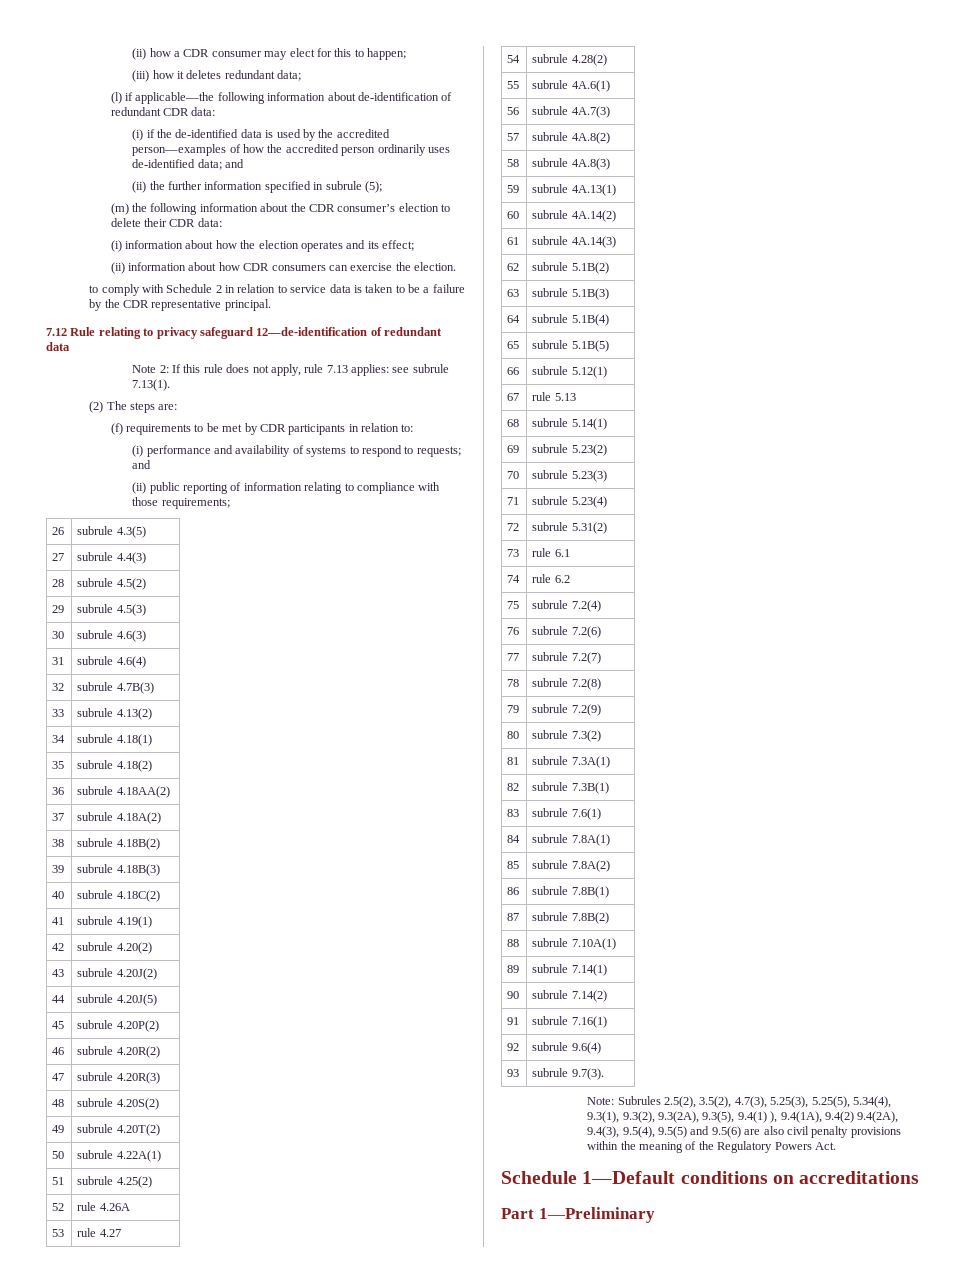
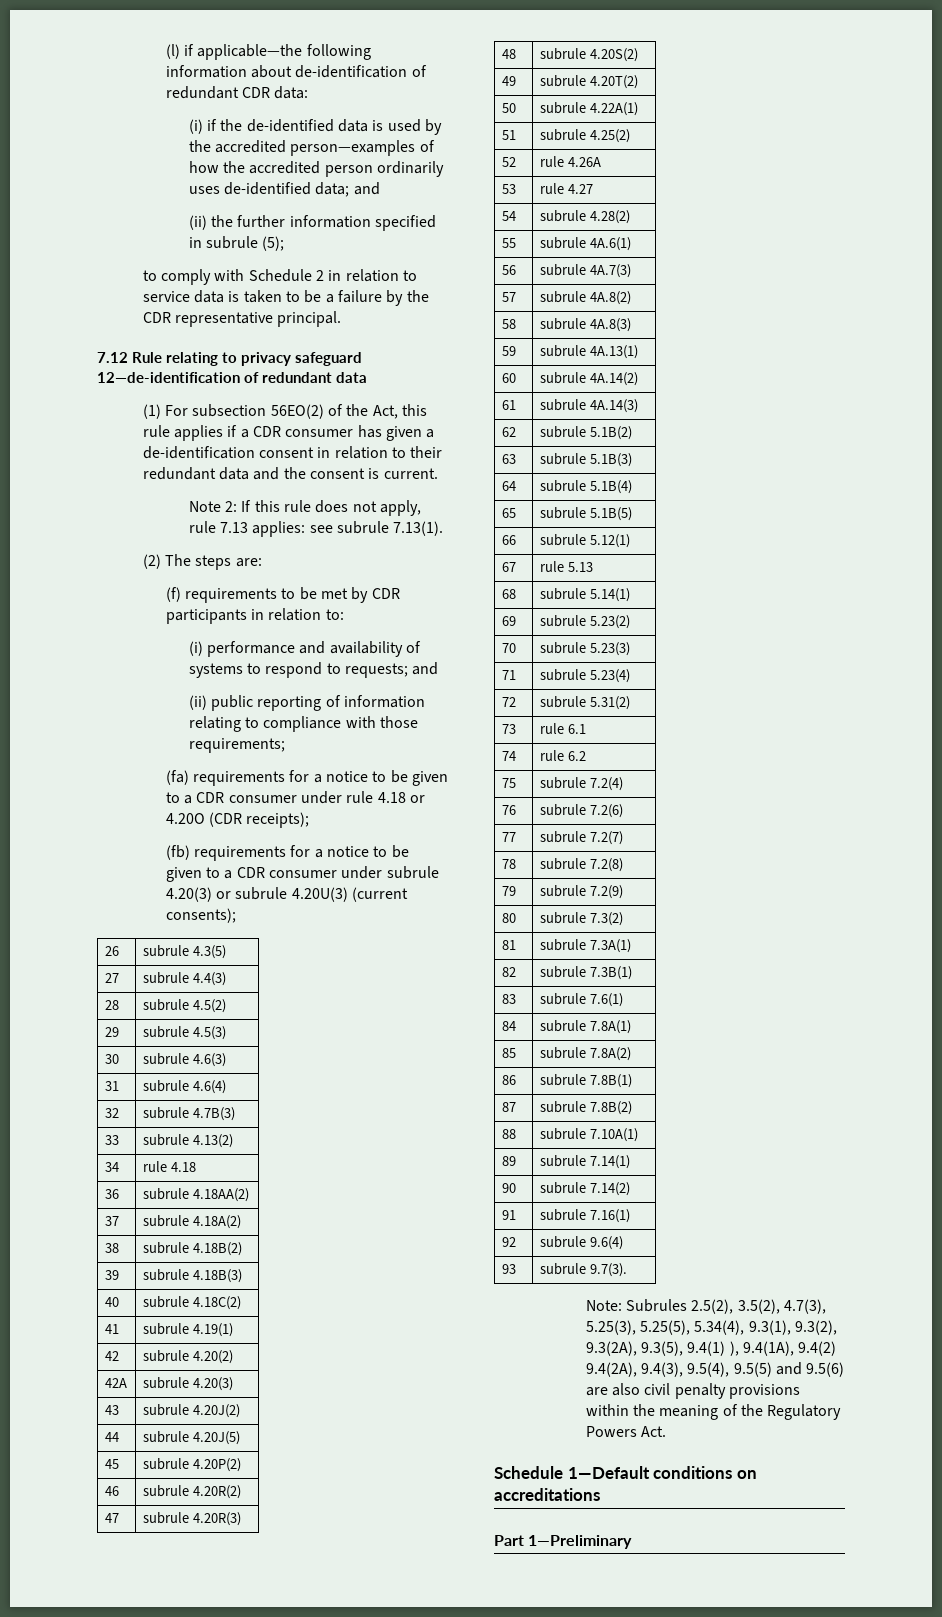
[132,48,407,60] [132,70,302,82] (ii) how a CDR consumer may elect for this to happen; // (iii) how it deletes redundant data; // -> (165, 51) none
[110,203,451,215] [110,218,222,227] [110,240,415,252] [110,262,457,274] // (m) the following information about the CDR consumer’s election to delete their CDR data: // (i) information about how the election operates and its effect; // (ii) information about how CDR consumers can exercise the election. -> (285, 243) none
(70, 346) none -> [142,404,428,419] [142,425,435,441] [142,446,443,459] [142,467,438,480] // (1) For subsection 56EO(2) of the Act, this rule applies if a CDR consumer has given a de-identification consent in relation to their redundant data and the consent is current.
(230, 503) none -> [165,770,448,786] [165,791,425,804] [165,812,310,828] [165,845,409,861] [165,866,439,882] [165,887,408,902] [165,908,236,923] // (fa) requirements for a notice to be given to a CDR consumer under rule 4.18 or 4.20O (CDR receipts); // (fb) requirements for a notice to be given to a CDR consumer under subrule 4.20(3) or subrule 4.20U(3) (current consents);
[77,734,152,746] [52,761,65,769] [77,760,152,772] subrule 4.18(1) // 35 | subrule 4.18(2) -> [142,1161,196,1172] rule 4.18
(152, 948) none -> [104,1378,127,1388] [142,1377,233,1391] // 42A | subrule 4.20(3)

